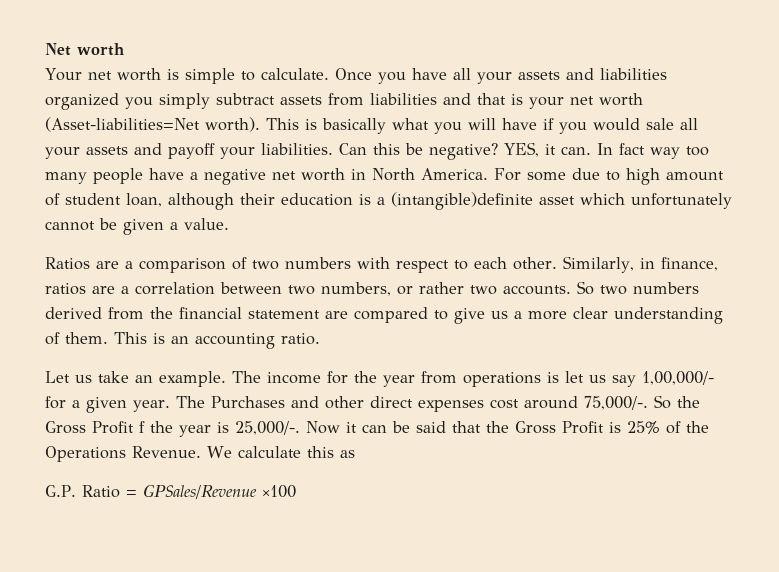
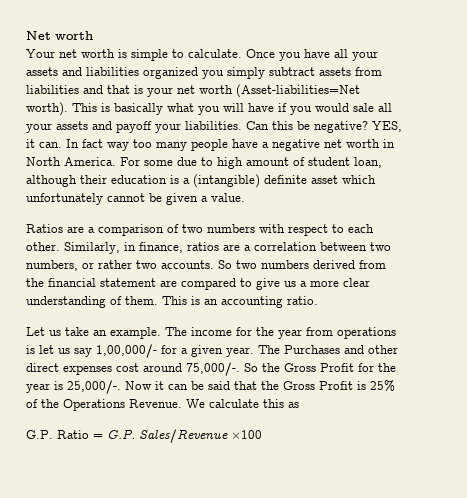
[391,192,533,210] (intangible)definite -> [193,174,307,188] (intangible) definite
[139,421,145,433] f -> [358,363,374,372] for
[142,484,257,499] GPSales/Revenue -> [107,429,228,443] G.P. Sales/Revenue

